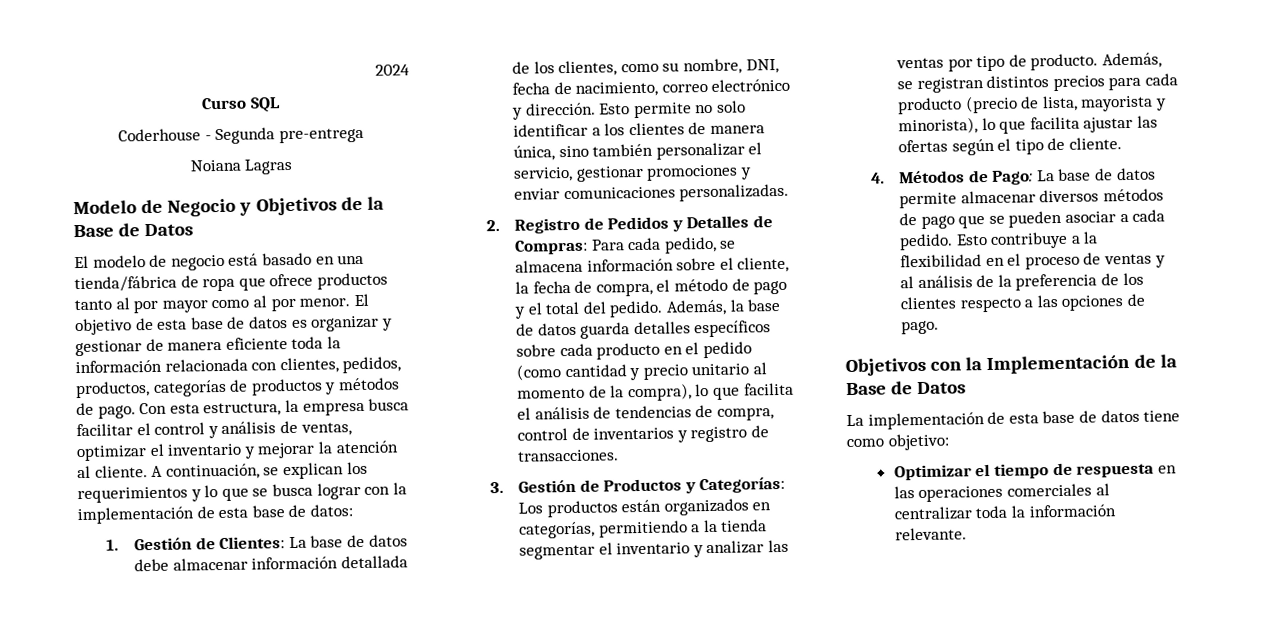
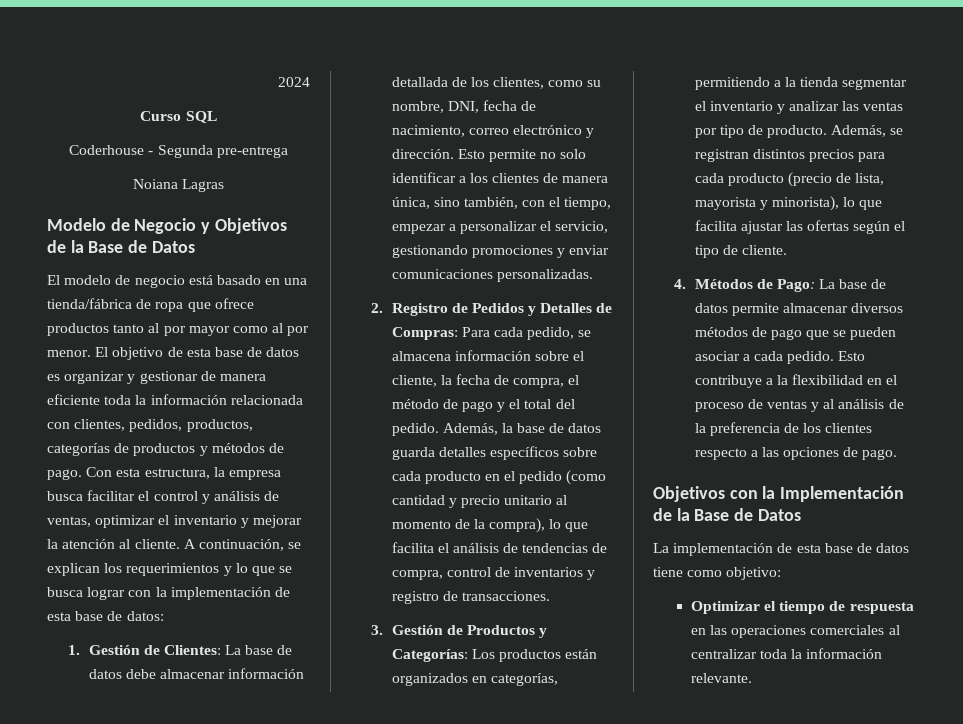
[592,143,654,157] también -> [463,197,612,210] [391,224,456,234] también, con el tiempo, empezar a
[575,165,644,182] gestionar -> [391,245,468,258] gestionando

